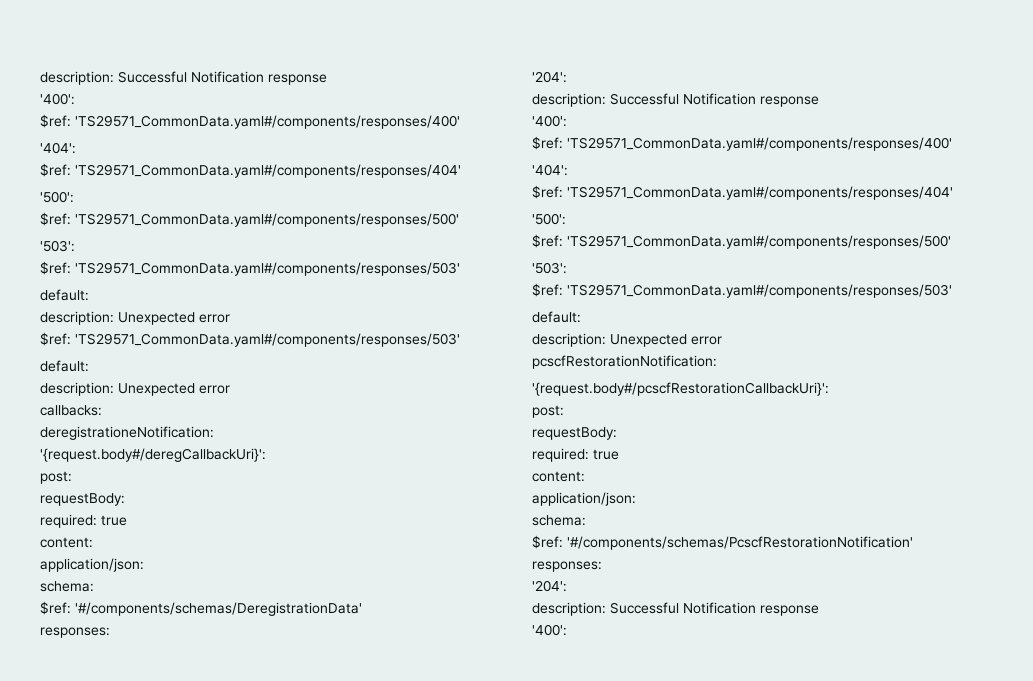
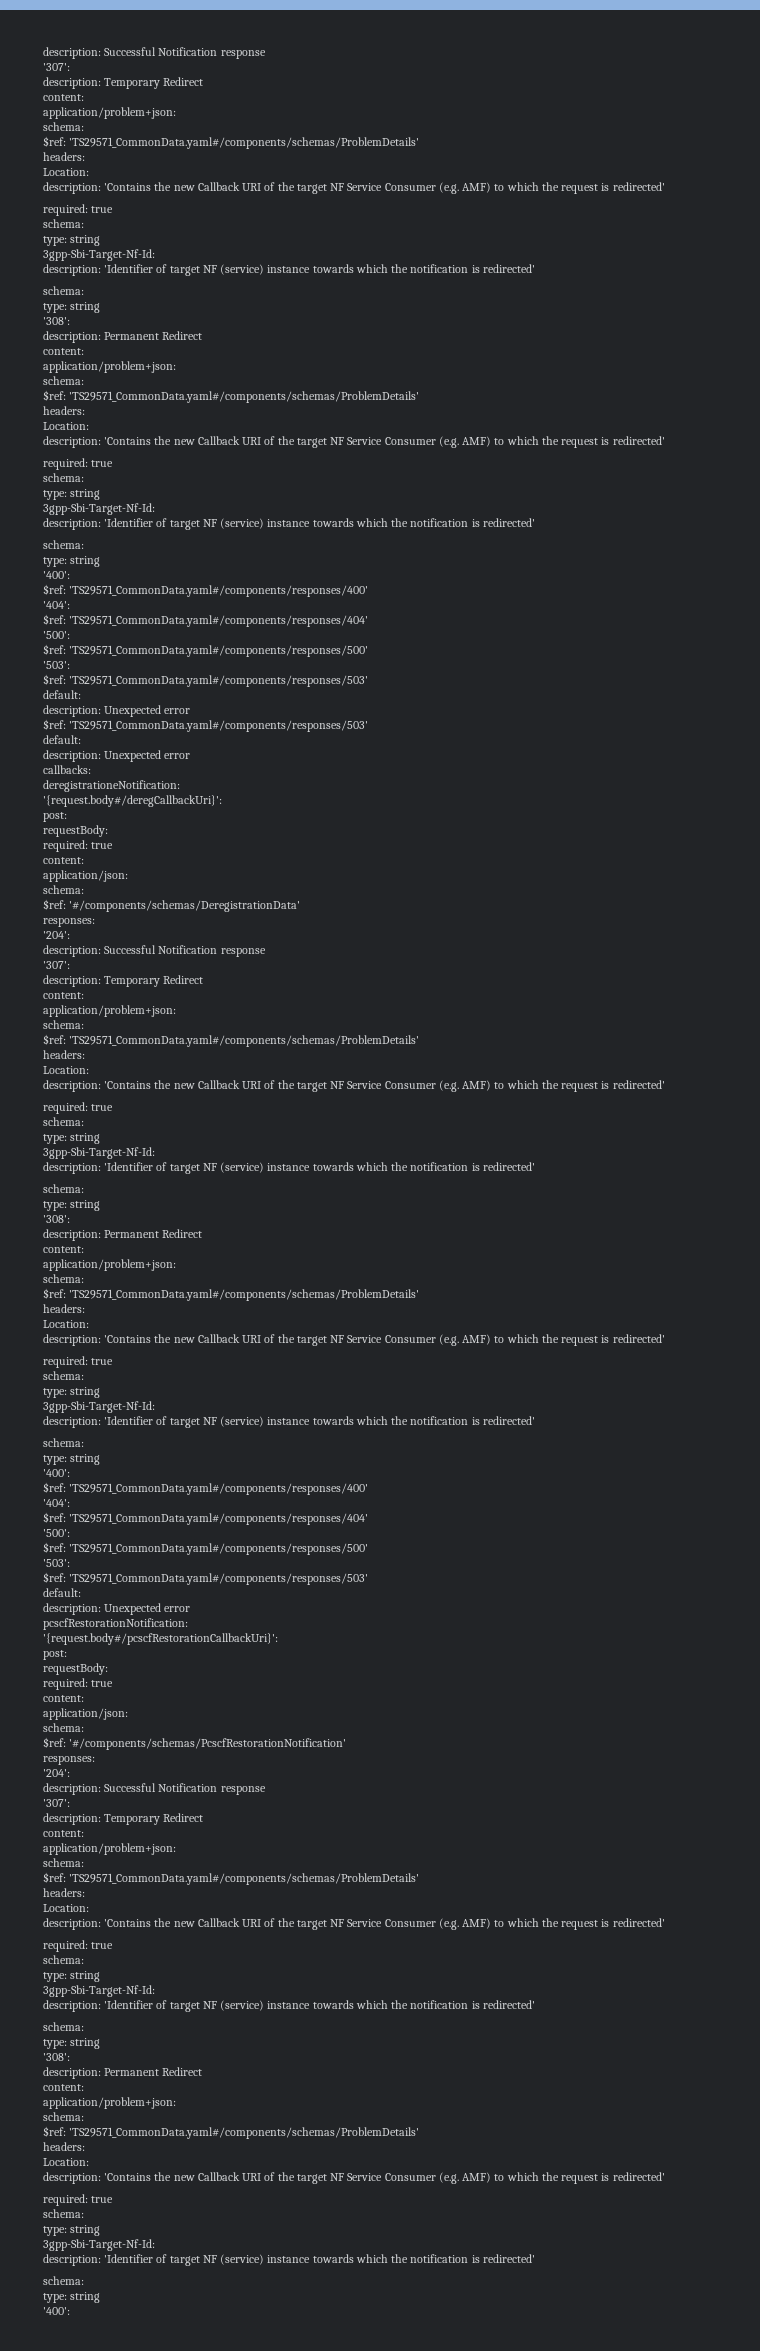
[40,71,327,85] description: Successful Notification response -> [43,47,266,59] [43,63,70,71] [43,77,204,89] [43,94,84,101] [43,107,176,119] [43,122,84,131] [43,136,420,149] [43,152,85,161] [43,168,89,176] [43,182,665,194] [43,204,114,216] [43,219,84,228] [43,235,101,246] [43,249,155,261] [43,264,535,276] [43,286,84,295] [43,302,101,313] [43,317,70,325] [43,331,203,343] [43,348,84,355] [43,361,176,373] [43,376,84,385] [43,390,420,403] [43,406,85,415] [43,422,89,430] [43,436,665,448] [43,458,114,470] [43,473,84,482] [43,489,101,500] [43,503,155,515] [43,518,535,530] [43,540,84,549] [43,556,101,567] description: Successful Notification response // '307': // description: Temporary Redirect // content: // application/problem+json: // schema: // $ref: 'TS29571_CommonData.yaml#/components/schemas/ProblemDetails' // headers: // Location: // description: 'Contains the new Callback URI of the target NF Service Consumer (e.g. AMF) to which the request is redirected' // required: true // schema: // type: string // 3gpp-Sbi-Target-Nf-Id: // description: 'Identifier of target NF (service) instance towards which the notification is redirected' // schema: // type: string // '308': // description: Permanent Redirect // content: // application/problem+json: // schema: // $ref: 'TS29571_CommonData.yaml#/components/schemas/ProblemDetails' // headers: // Location: // description: 'Contains the new Callback URI of the target NF Service Consumer (e.g. AMF) to which the request is redirected' // required: true // schema: // type: string // 3gpp-Sbi-Target-Nf-Id: // description: 'Identifier of target NF (service) instance towards which the notification is redirected' // schema: // type: string
(819, 101) none -> [43,961,70,969] [43,975,204,987] [43,992,84,999] [43,1005,176,1017] [43,1020,84,1029] [43,1034,420,1047] [43,1050,85,1059] [43,1066,89,1074] [43,1080,665,1092] [43,1102,114,1114] [43,1117,84,1126] [43,1133,101,1144] [43,1147,155,1159] [43,1162,535,1174] [43,1184,84,1193] [43,1200,101,1211] [43,1215,70,1223] [43,1229,203,1241] [43,1246,84,1253] [43,1259,176,1271] [43,1274,84,1283] [43,1288,420,1301] [43,1304,85,1313] [43,1320,89,1328] [43,1334,665,1346] [43,1356,114,1368] [43,1371,84,1380] [43,1387,101,1398] [43,1401,155,1413] [43,1416,535,1428] [43,1438,84,1447] [43,1454,101,1465] // '307': // description: Temporary Redirect // content: // application/problem+json: // schema: // $ref: 'TS29571_CommonData.yaml#/components/schemas/ProblemDetails' // headers: // Location: // description: 'Contains the new Callback URI of the target NF Service Consumer (e.g. AMF) to which the request is redirected' // required: true // schema: // type: string // 3gpp-Sbi-Target-Nf-Id: // description: 'Identifier of target NF (service) instance towards which the notification is redirected' // schema: // type: string // '308': // description: Permanent Redirect // content: // application/problem+json: // schema: // $ref: 'TS29571_CommonData.yaml#/components/schemas/ProblemDetails' // headers: // Location: // description: 'Contains the new Callback URI of the target NF Service Consumer (e.g. AMF) to which the request is redirected' // required: true // schema: // type: string // 3gpp-Sbi-Target-Nf-Id: // description: 'Identifier of target NF (service) instance towards which the notification is redirected' // schema: // type: string
(819, 610) none -> [43,1799,70,1807] [43,1813,204,1825] [43,1830,84,1837] [43,1843,176,1855] [43,1858,84,1867] [43,1872,420,1885] [43,1888,85,1897] [43,1904,89,1912] [43,1918,665,1930] [43,1940,114,1952] [43,1955,84,1964] [43,1971,101,1982] [43,1985,155,1997] [43,2000,535,2012] [43,2022,84,2031] [43,2038,101,2049] [43,2053,70,2061] [43,2067,203,2079] [43,2084,84,2091] [43,2097,176,2109] [43,2112,84,2121] [43,2126,420,2139] [43,2142,85,2151] [43,2158,89,2166] [43,2172,665,2184] [43,2194,114,2206] [43,2209,84,2218] [43,2225,101,2236] [43,2239,155,2251] [43,2254,535,2266] [43,2276,84,2285] [43,2292,101,2303] // '307': // description: Temporary Redirect // content: // application/problem+json: // schema: // $ref: 'TS29571_CommonData.yaml#/components/schemas/ProblemDetails' // headers: // Location: // description: 'Contains the new Callback URI of the target NF Service Consumer (e.g. AMF) to which the request is redirected' // required: true // schema: // type: string // 3gpp-Sbi-Target-Nf-Id: // description: 'Identifier of target NF (service) instance towards which the notification is redirected' // schema: // type: string // '308': // description: Permanent Redirect // content: // application/problem+json: // schema: // $ref: 'TS29571_CommonData.yaml#/components/schemas/ProblemDetails' // headers: // Location: // description: 'Contains the new Callback URI of the target NF Service Consumer (e.g. AMF) to which the request is redirected' // required: true // schema: // type: string // 3gpp-Sbi-Target-Nf-Id: // description: 'Identifier of target NF (service) instance towards which the notification is redirected' // schema: // type: string

